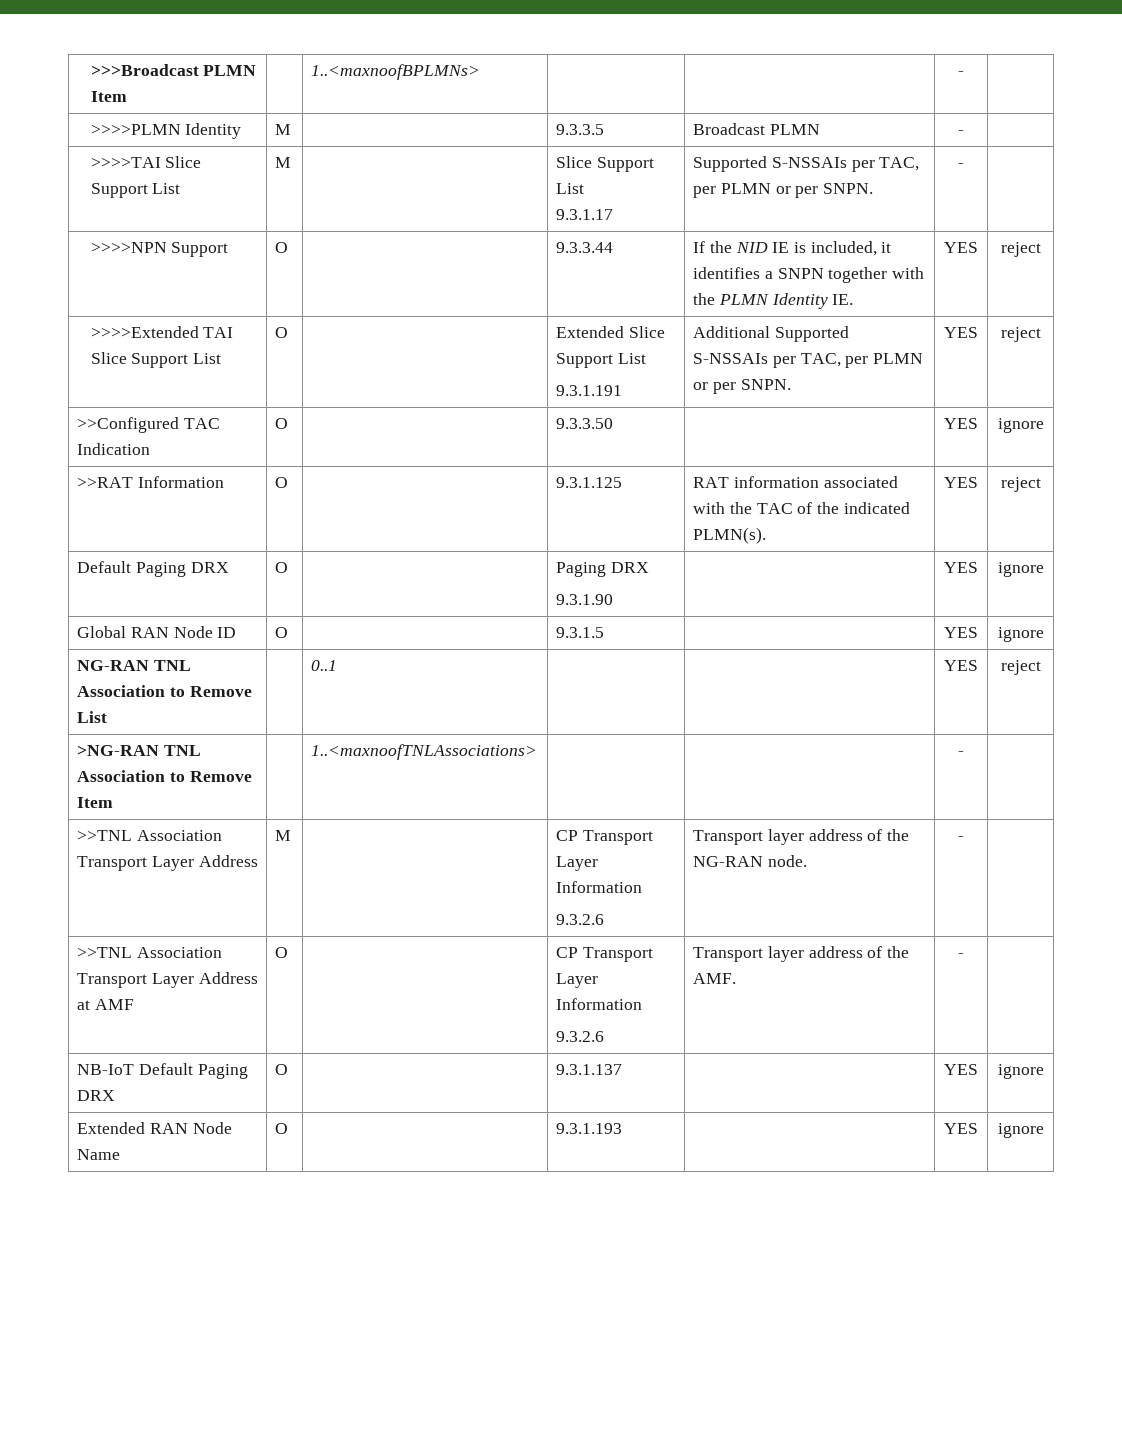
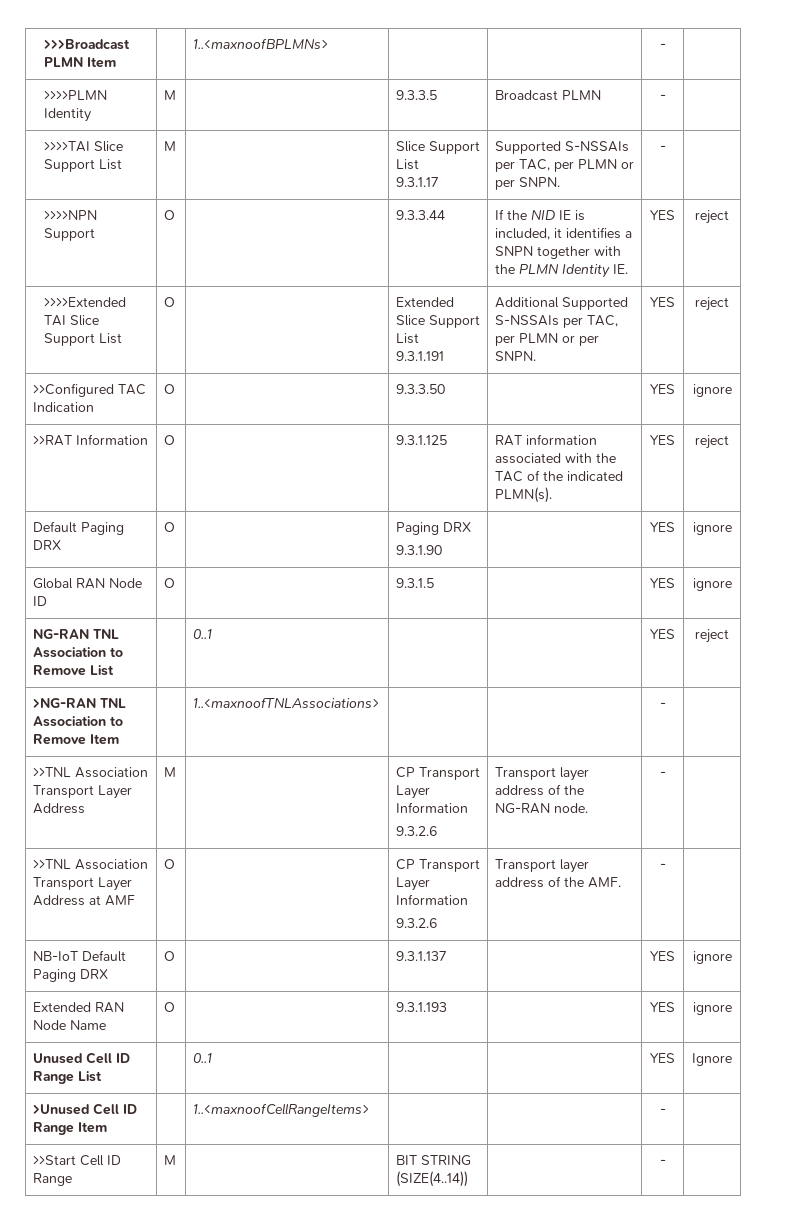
(1044, 1130) none -> [32,1052,130,1064] [32,1071,102,1084] [192,1053,212,1063] [650,1053,675,1063] [692,1053,732,1066] [32,1103,137,1115] [32,1122,107,1135] [192,1103,369,1117] [659,1108,666,1114] [32,1155,121,1166] [32,1173,72,1186] [163,1155,176,1165] [395,1155,471,1166] [395,1171,468,1187] [659,1159,666,1165] // Unused Cell ID Range List | | 0..1 | | | YES | Ignore // >Unused Cell ID Range Item | | 1..<maxnoofCellRangeItems> | | | - | // >>Start Cell ID Range | M | | BIT STRING (SIZE(4..14)) | | - |

